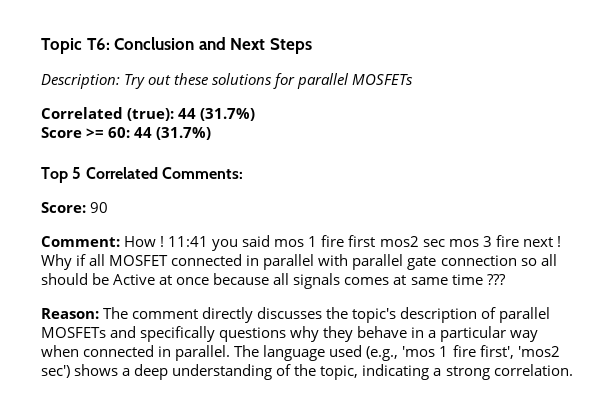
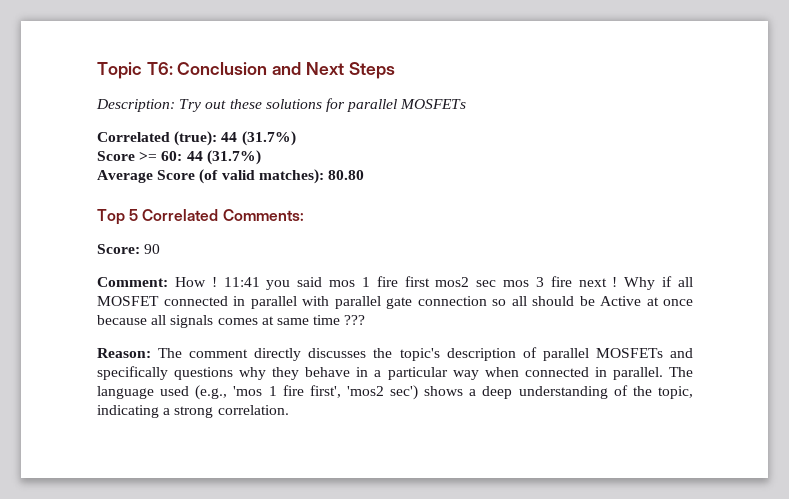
(212, 133) none -> [97,169,364,184] // Average Score (of valid matches): 80.80

